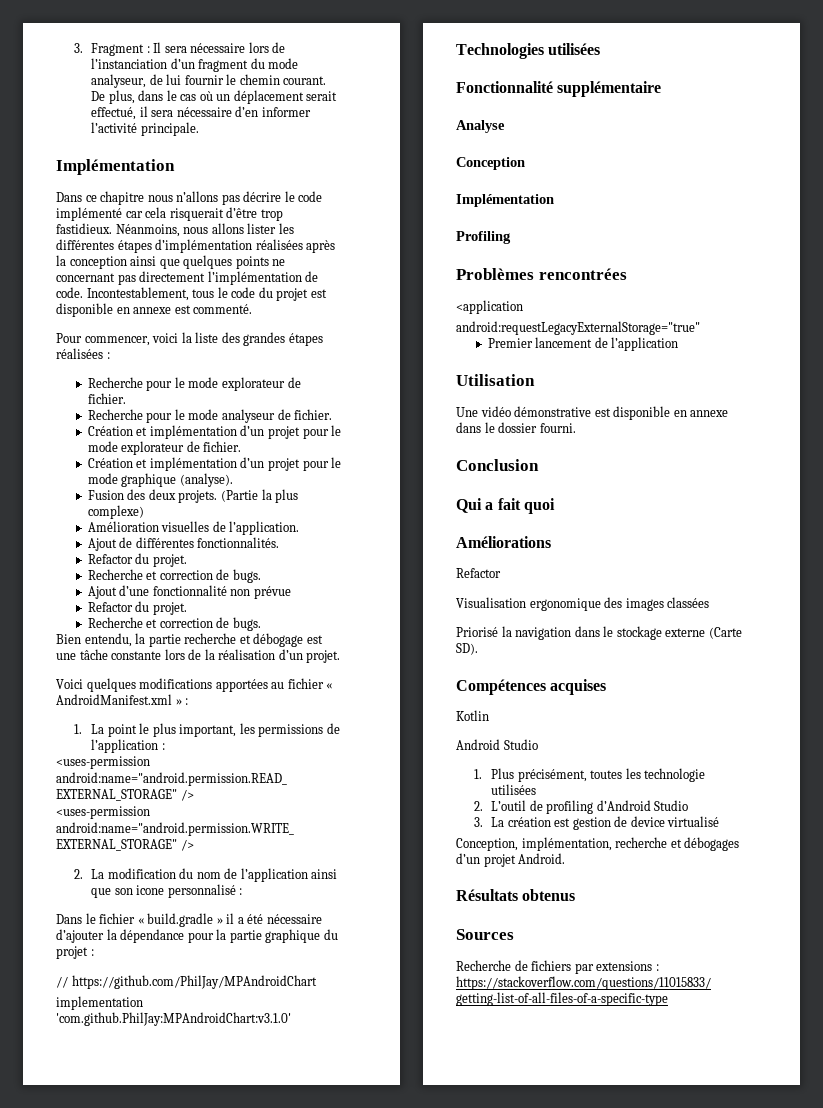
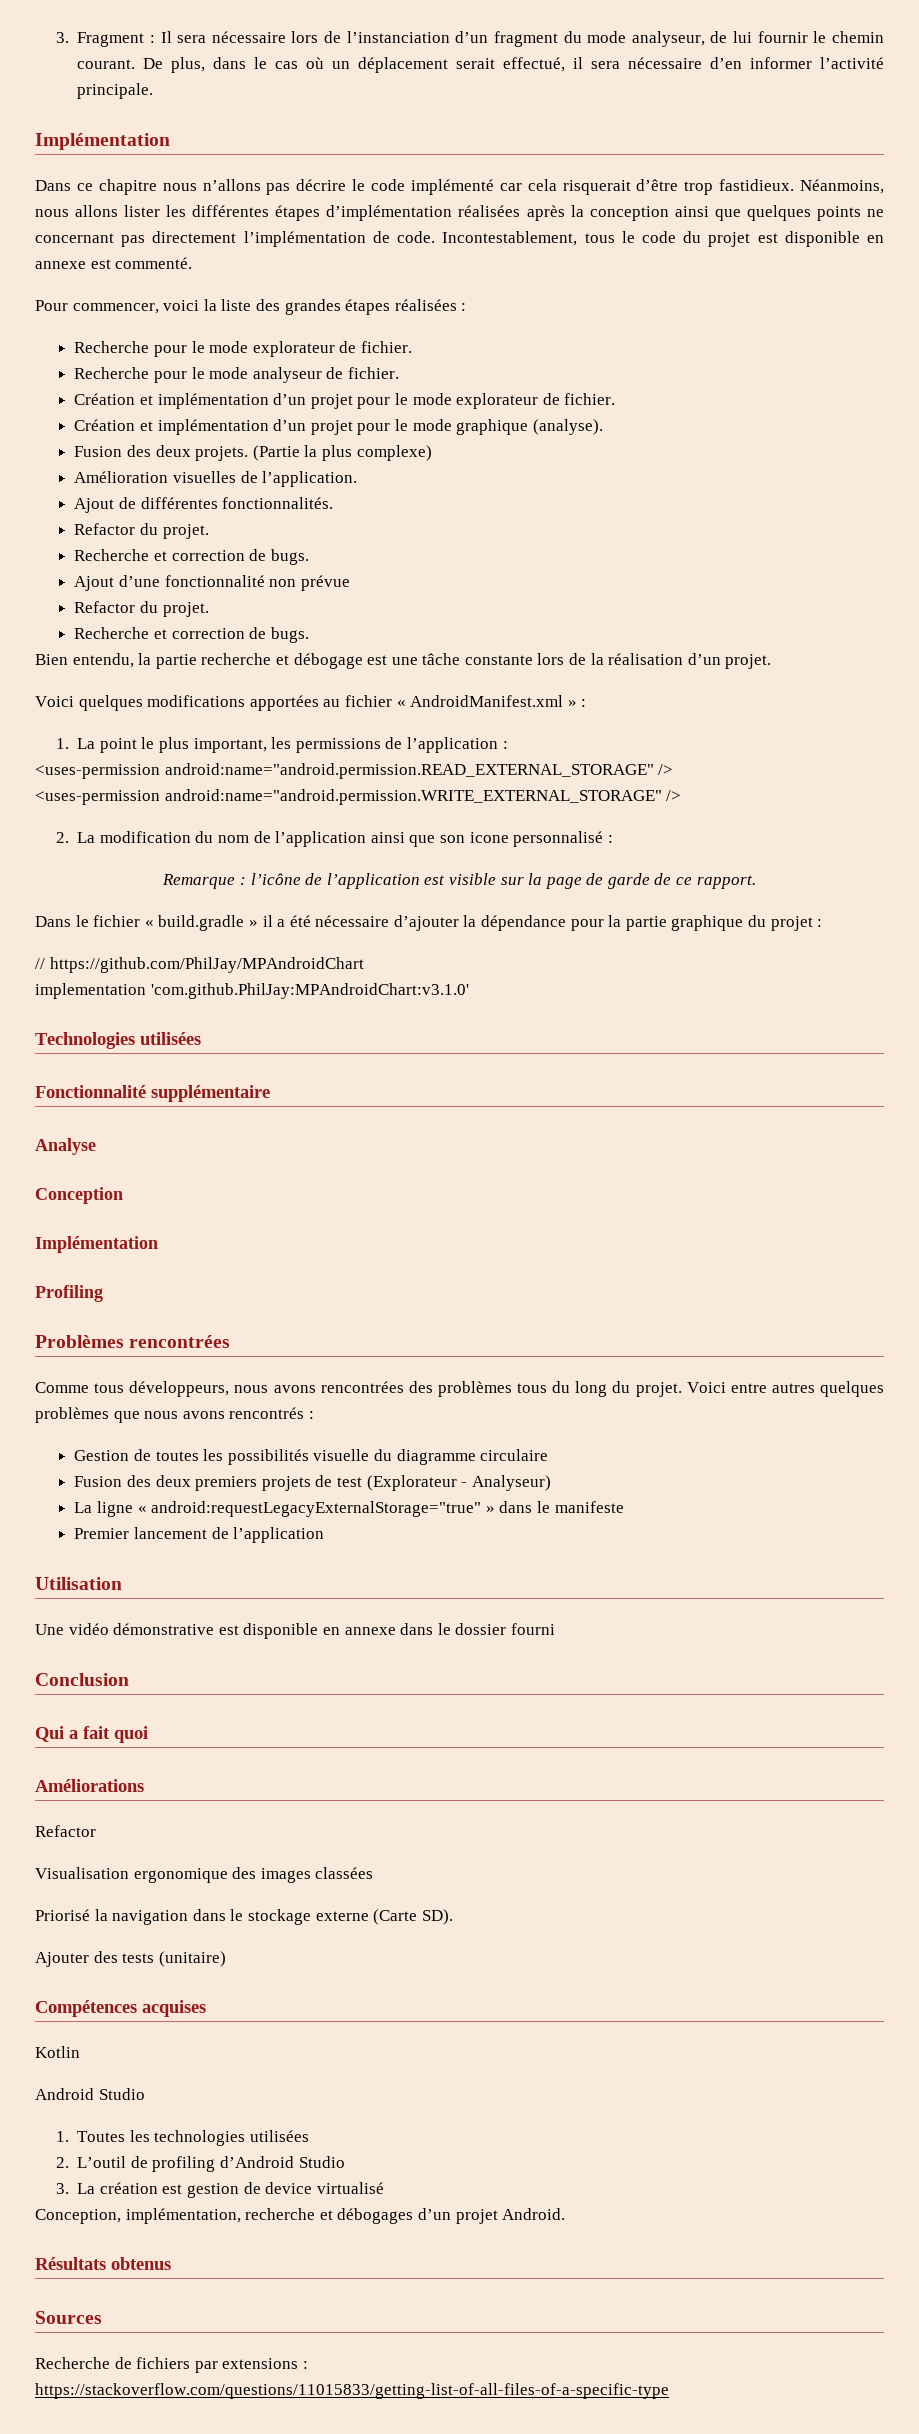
(243, 891) none -> [162,873,756,889] // Remarque : l’icône de l’application est visible sur la page de garde de ce rapport.
[456,300,523,314] [456,321,700,335] <application // android:requestLegacyExternalStorage="true" -> [35,1381,884,1397] [35,1407,314,1423] [74,1449,549,1465] [74,1475,551,1491] [74,1501,624,1517] Comme tous développeurs, nous avons rencontrées des problèmes tous du long du projet. Voici entre autres quelques problèmes que nous avons rencontrés : // Gestion de toutes les possibilités visuelle du diagramme circulaire // Fusion des deux premiers projets de test (Explorateur - Analyseur) // La ligne « android:requestLegacyExternalStorage="true" » dans le manifeste
[539,423,576,433] fourni. -> [510,1623,555,1635] fourni
(478, 649) none -> [35,1951,226,1967] // Ajouter des tests (unitaire)
[491,768,706,782] Plus précisément, toutes les technologie -> [77,2130,246,2146] Toutes les technologies

